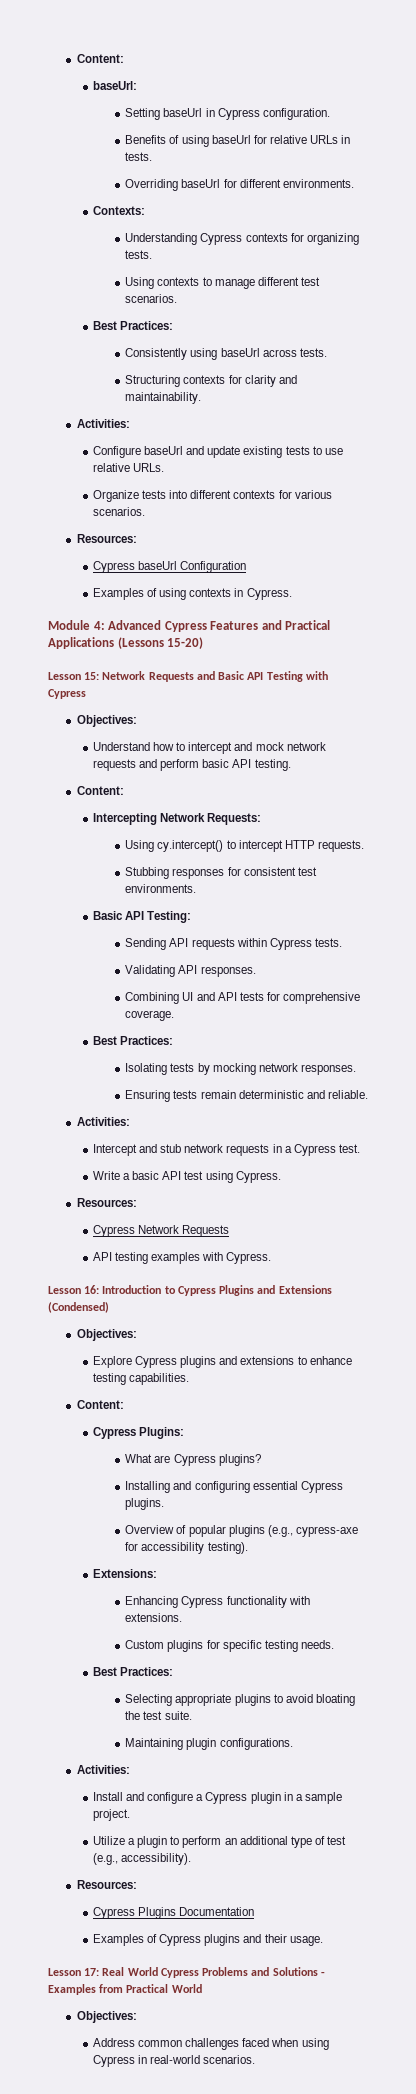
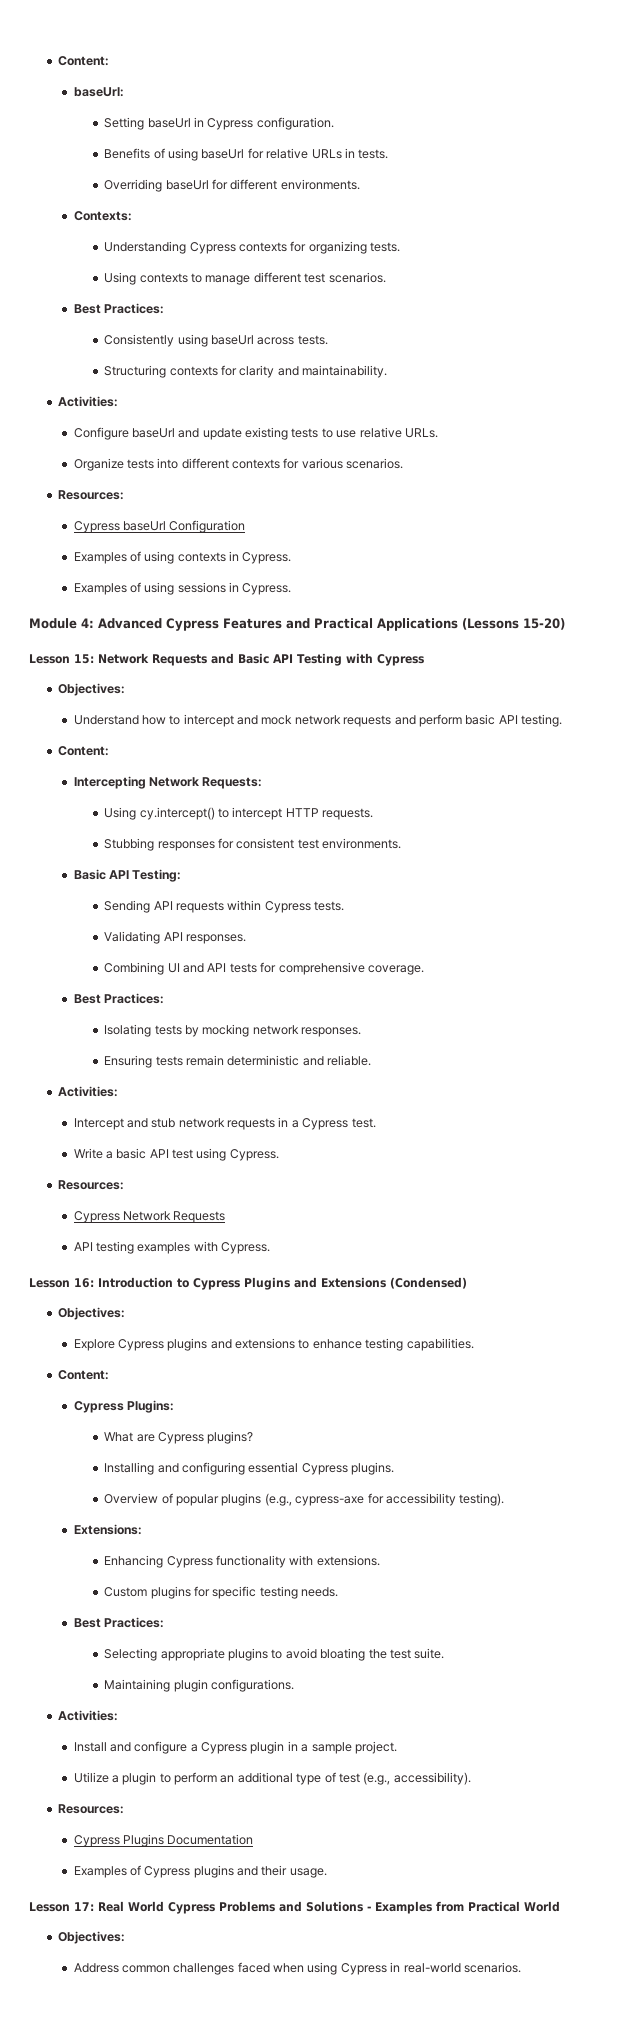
(292, 594) none -> [73,582,292,595] // Examples of using sessions in Cypress.

